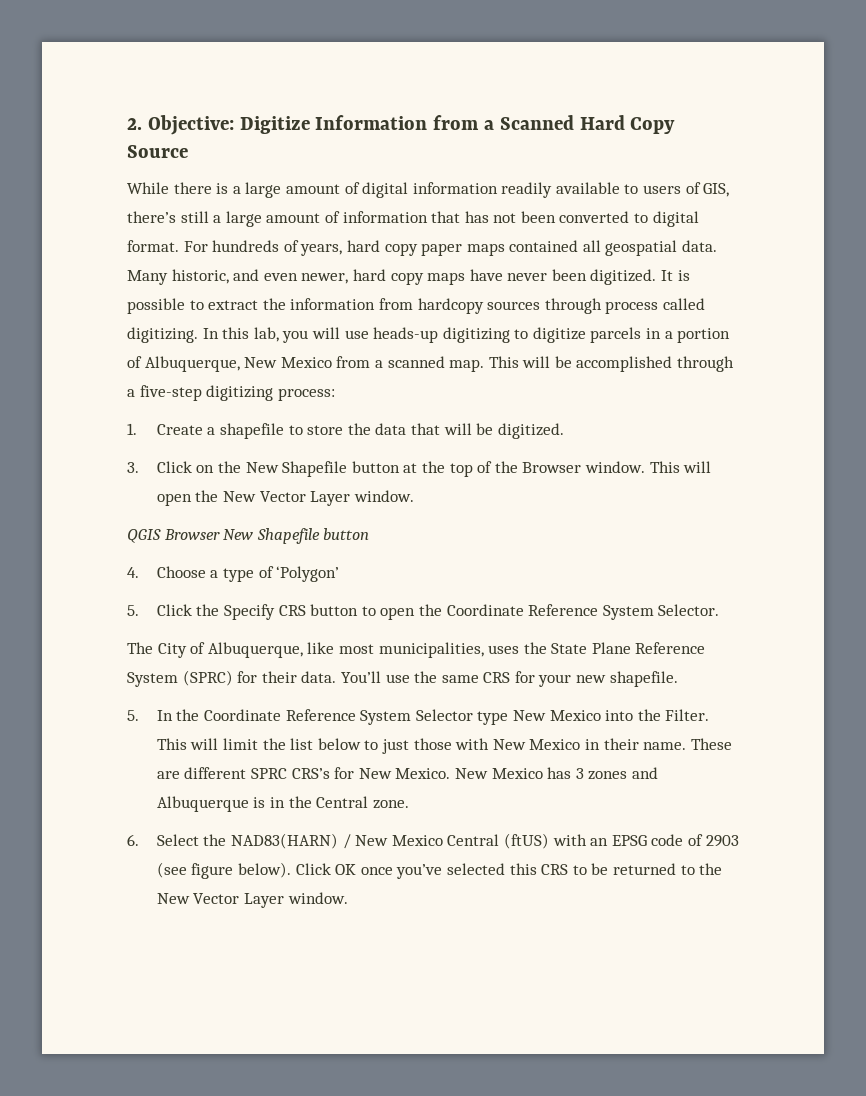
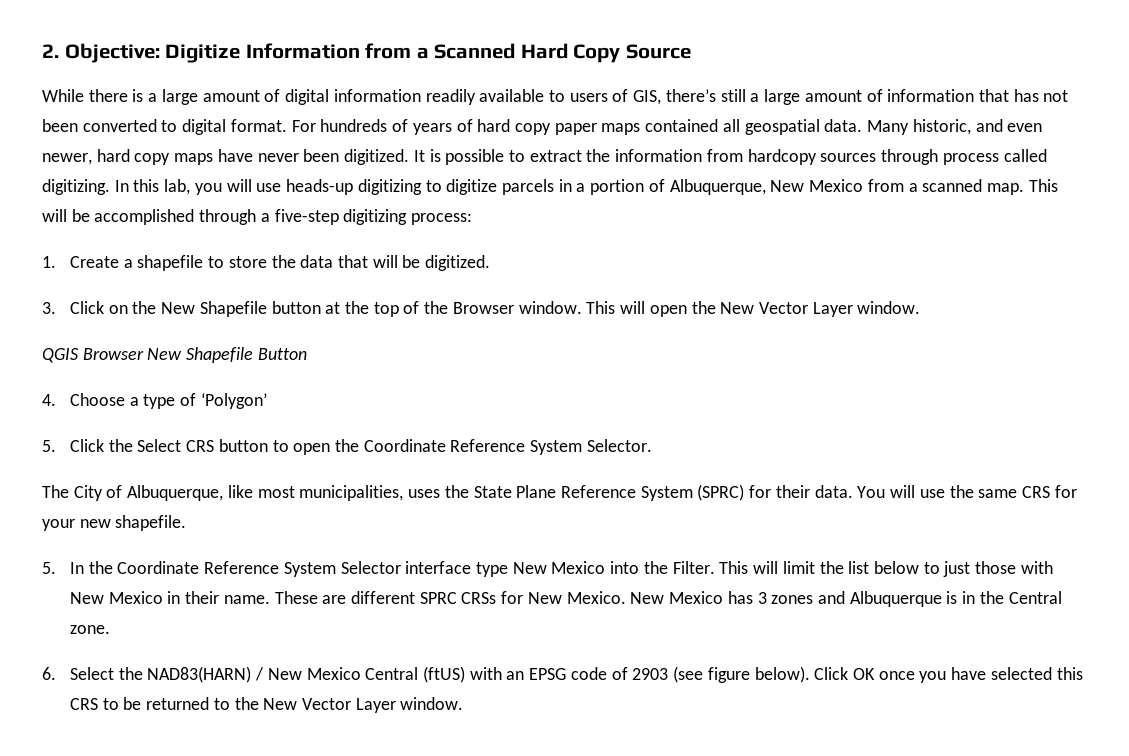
[300,244,343,256] years, -> [412,119,473,135] years of
[323,528,370,540] button -> [257,348,307,360] Button
[224,604,276,620] Specify -> [137,439,182,452] Select
[340,671,381,683] You’ll -> [857,485,916,498] You will
(473, 715) none -> [405,561,472,574] interface
[291,768,330,779] CRS’s -> [461,592,497,604] CRSs
[396,864,443,879] you’ve -> [919,667,987,683] you have

